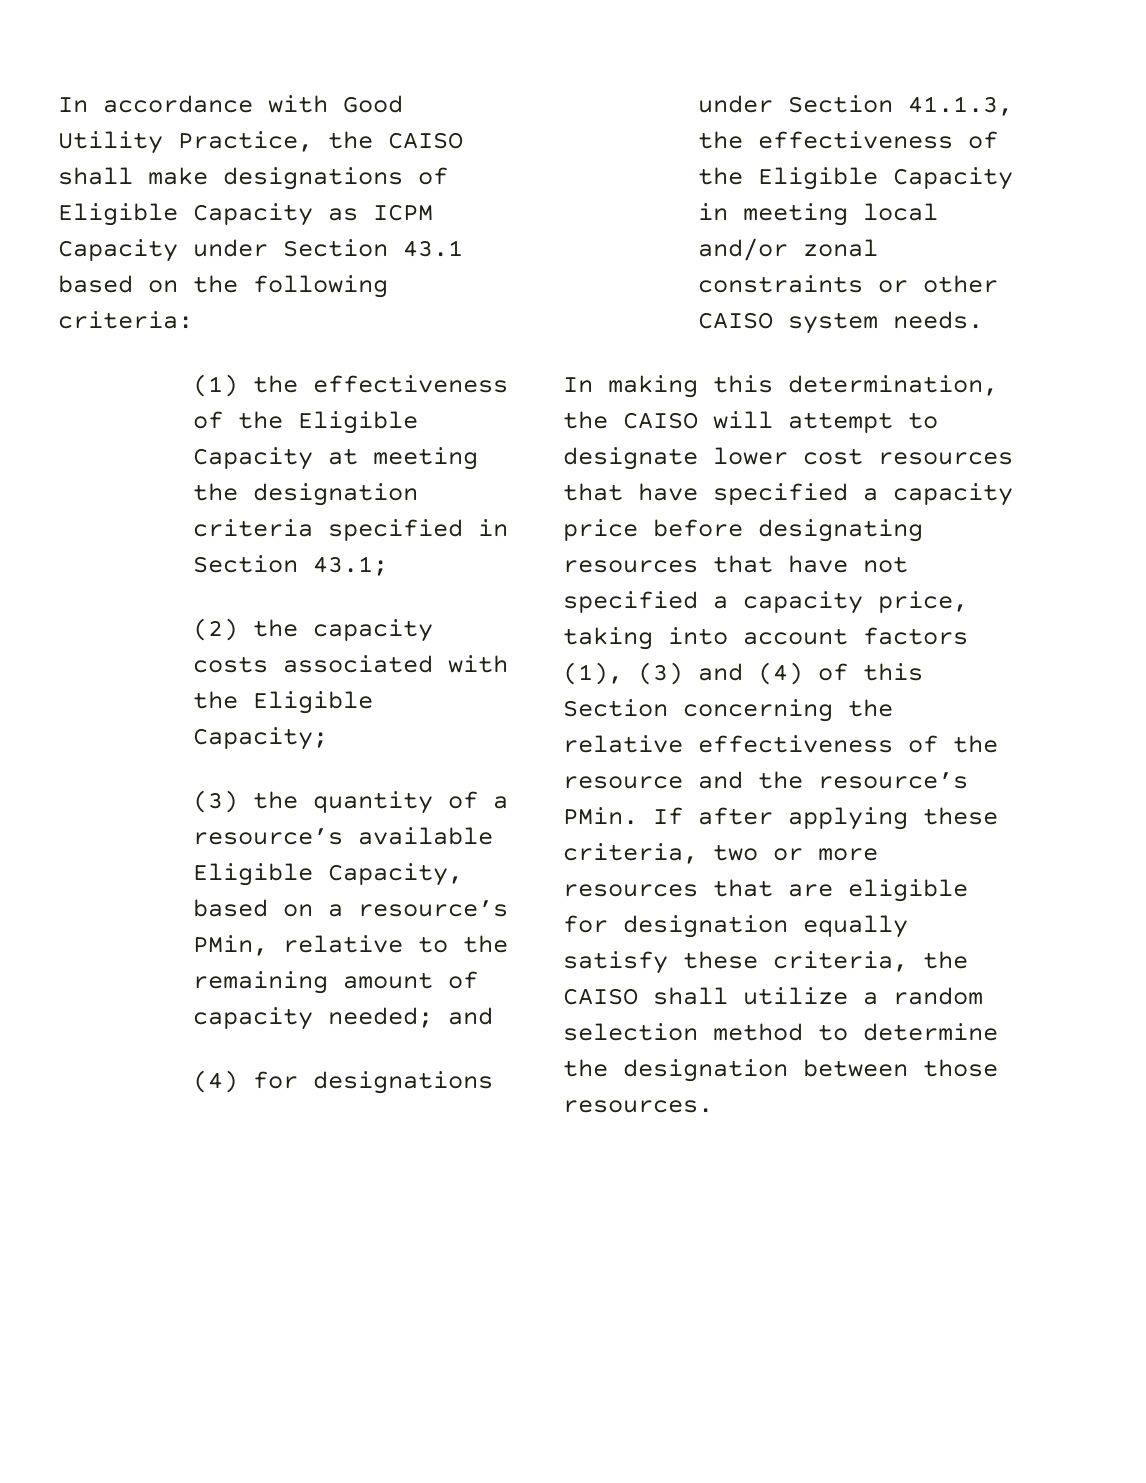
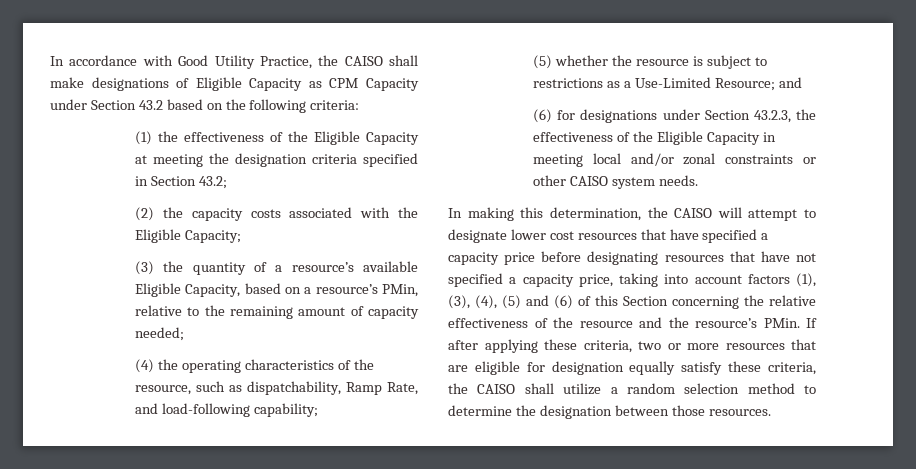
[373,204,433,221] ICPM -> [329,78,359,88] CPM
[403,240,463,257] 43.1 -> [138,100,163,110] 43.2
[313,556,388,576] 43.1; -> [198,176,227,189] 43.2;
(433, 1017) none -> [135,359,374,373] [135,381,419,395] [135,403,318,417] [533,55,767,69] [533,77,775,91] // (4) the operating characteristics of the resource, such as dispatchability, Ramp Rate, and load-following capability; // (5) whether the resource is subject to restrictions as a Use-Limited Resource;
[193,1070,238,1093] (4) -> [533,109,553,123] (6)
[908,96,1013,116] 41.1.3, -> [753,110,791,123] 43.2.3,
[638,662,803,685] (3) and (4) -> [448,295,573,309] (3), (4), (5) and (6)

